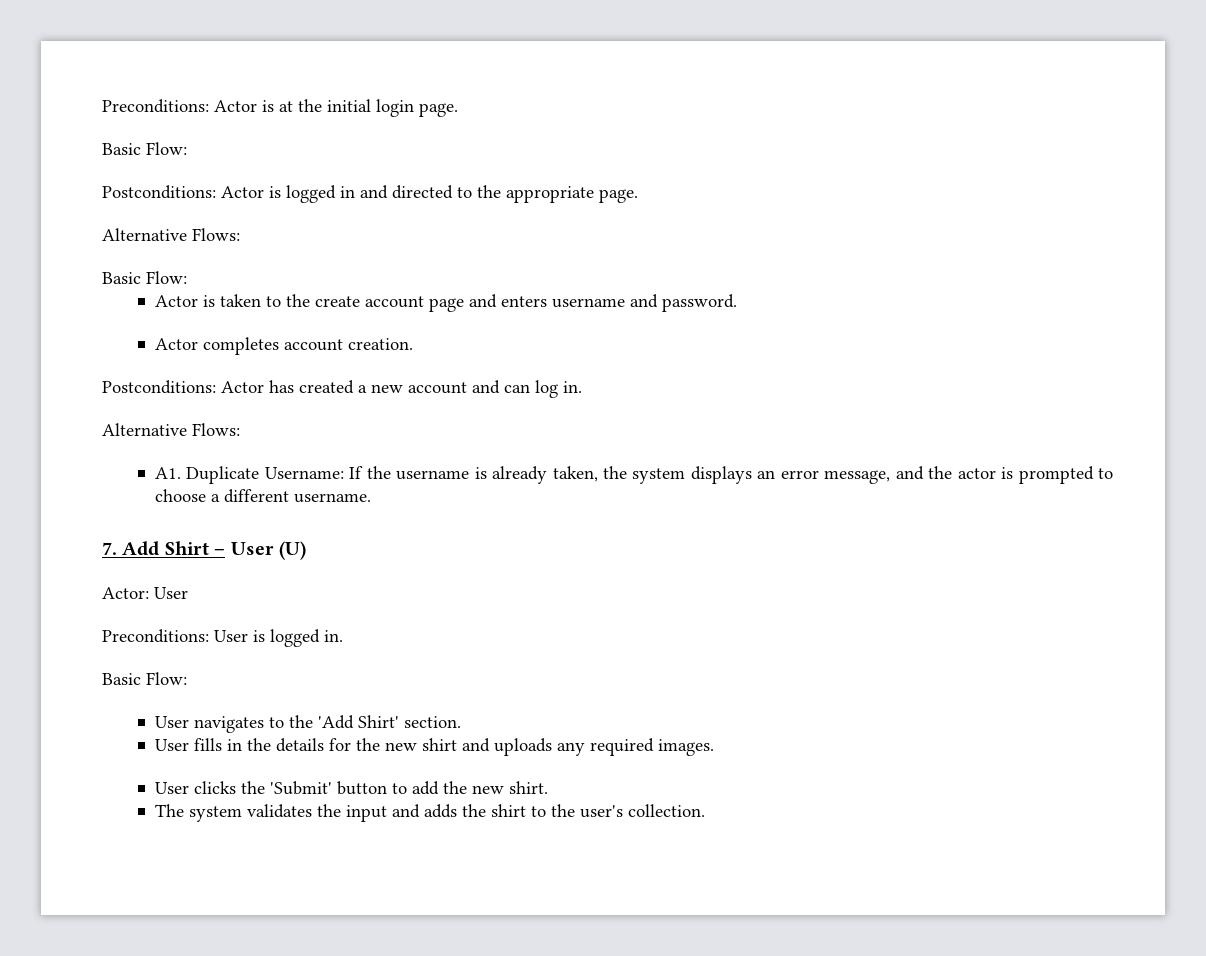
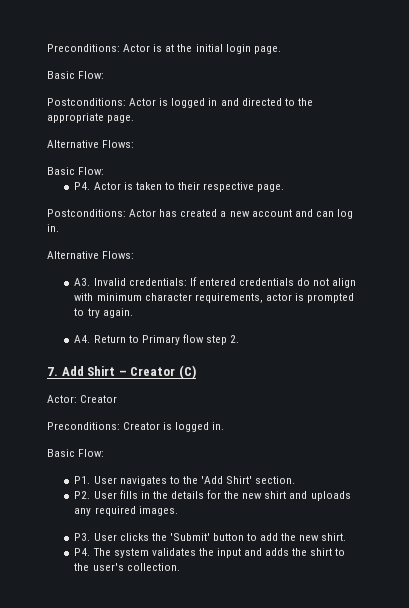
(187, 277) none -> [74,182,91,190] P4.
[285,294,737,312] [154,337,413,355] the create account page and enters username and password. // Actor completes account creation. -> [177,182,285,192] their respective page.
[154,466,1113,484] [154,489,371,503] A1. Duplicate Username: If the username is already taken, the system displays an error message, and the actor is prompted to choose a different username. -> [74,277,357,288] [74,293,355,303] [74,308,133,318] [74,334,240,345] A3. Invalid credentials: If entered credentials do not align with minimum character requirements, actor is prompted to try again. // A4. Return to Primary flow step 2.
[230,541,306,560] User (U) -> [130,365,196,379] Creator (C)
[154,587,188,599] [102,629,248,643] User // Preconditions: User -> [80,395,118,403] [47,422,161,430] Creator // Preconditions: Creator
(187, 678) none -> [74,476,91,484] P1.
(461, 722) none -> [74,491,91,499] P2.
(714, 747) none -> [74,533,91,541] P3.
(548, 787) none -> [74,548,91,556] P4.

